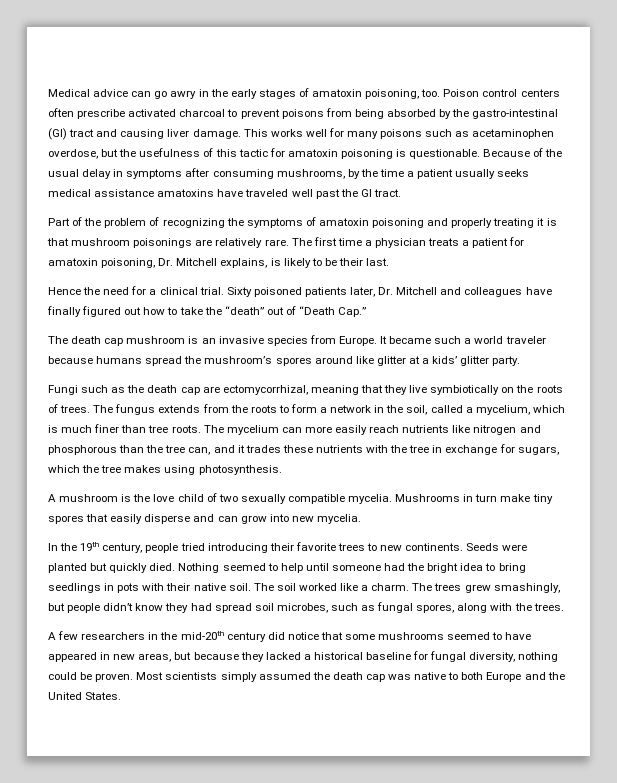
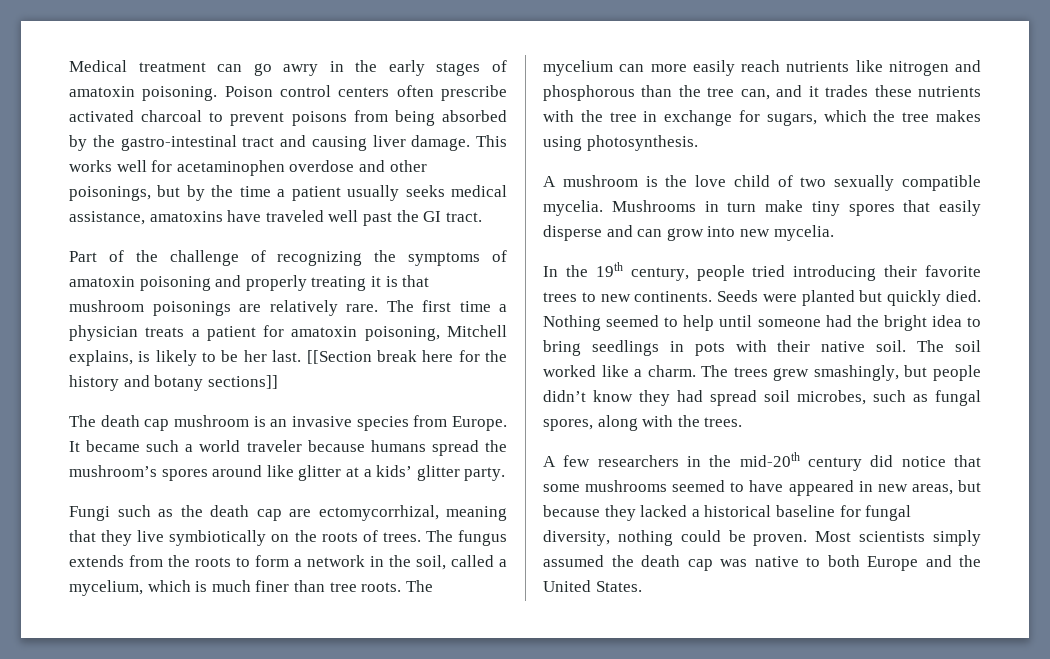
[93,89,129,97] advice -> [138,62,206,72] treatment
[365,89,441,99] poisoning, too. -> [142,86,218,101] poisoning.
[48,128,67,140] (GI) -> (237, 143) none
[347,129,555,139] [48,148,563,159] [48,168,345,179] many poisons such as acetaminophen overdose, but the usefulness of this tactic for amatoxin poisoning is questionable. Because of the usual delay in symptoms after consuming mushrooms, -> [176,160,427,176] [69,185,181,201] acetaminophen overdose and other poisonings, but
[94,189,155,197] assistance -> [69,211,145,225] assistance,
[104,218,147,228] problem -> [169,250,239,266] challenge
[158,258,174,266] Dr. -> (440, 333) none
[338,258,363,266] their -> [243,350,267,362] her
[48,286,552,297] [47,306,367,317] // Hence the need for a clinical trial. Sixty poisoned patients later, Dr. Mitchell and colleagues have finally figured out how to take the “death” out of “Death Cap.” -> [306,350,508,364] [69,375,278,391] [[Section break here for the history and botany sections]]

